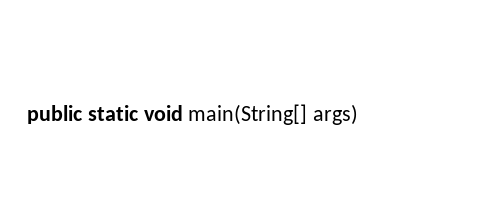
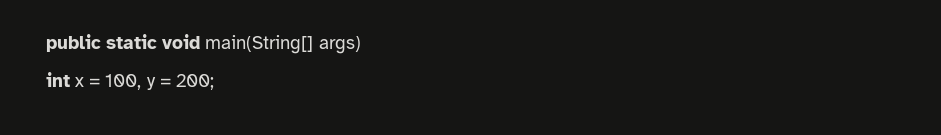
(359, 114) none -> [46,72,214,90] // int x = 100, y = 200;

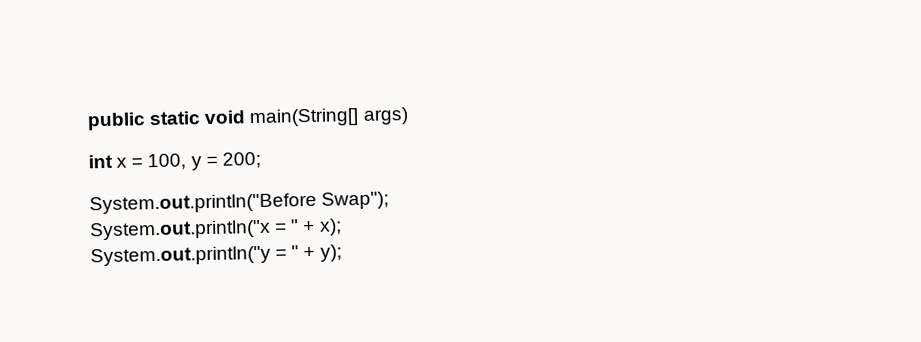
(214, 82) none -> [89,191,390,215] [89,218,342,241] [90,244,342,267] // System.out.println("Before Swap"); // System.out.println("x = " + x); // System.out.println("y = " + y);

